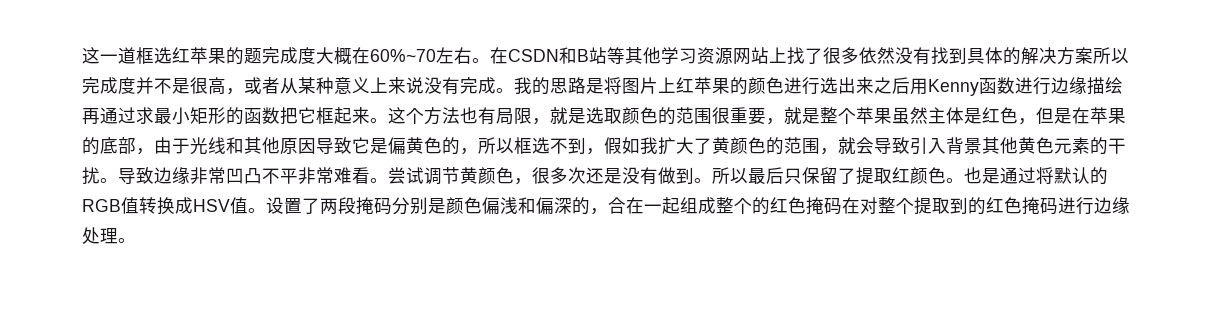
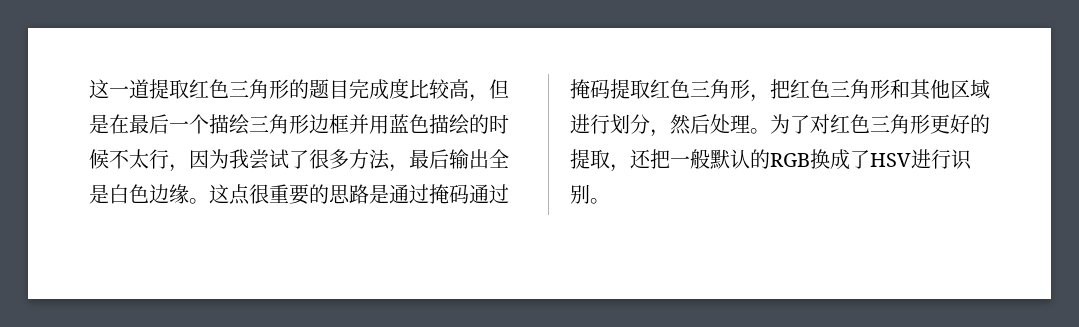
[136,47,1129,65] [82,77,1123,96] [82,107,1126,125] [82,137,1126,155] [82,167,1108,185] [82,197,1130,215] [82,227,118,244] 框选红苹果的题完成度大概在60%~70左右。在CSDN和B站等其他学习资源网站上找了很多依然没有找到具体的解决方案所以完成度并不是很高，或者从某种意义上来说没有完成。我的思路是将图片上红苹果的颜色进行选出来之后用Kenny函数进行边缘描绘再通过求最小矩形的函数把它框起来。这个方法也有局限，就是选取颜色的范围很重要，就是整个苹果虽然主体是红色，但是在苹果的底部，由于光线和其他原因导致它是偏黄色的，所以框选不到，假如我扩大了黄颜色的范围，就会导致引入背景其他黄色元素的干扰。导致边缘非常凹凸不平非常难看。尝试调节黄颜色，很多次还是没有做到。所以最后只保留了提取红颜色。也是通过将默认的RGB值转换成HSV值。设置了两段掩码分别是颜色偏浅和偏深的，合在一起组成整个的红色掩码在对整个提取到的红色掩码进行边缘处理 -> [149,78,509,102] [89,114,509,135] [89,149,509,172] [89,184,509,205] [570,79,990,102] [570,114,990,137] [570,149,972,172] [570,184,590,204] 提取红色三角形的题目完成度比较高，但是在最后一个描绘三角形边框并用蓝色描绘的时候不太行，因为我尝试了很多方法，最后输出全是白色边缘。这点很重要的思路是通过掩码通过掩码提取红色三角形，把红色三角形和其他区域进行划分，然后处理。为了对红色三角形更好的提取，还把一般默认的RGB换成了HSV进行识别

